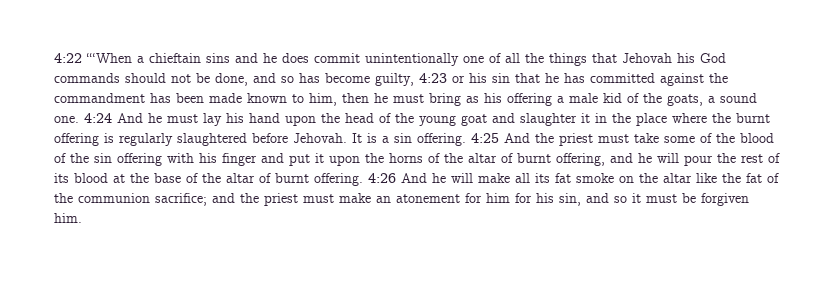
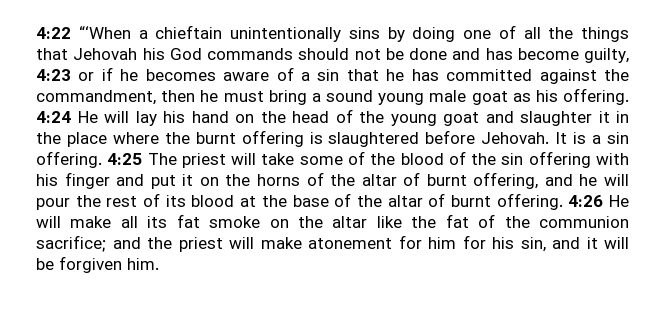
[206,53,459,66] sins and he does commit unintentionally -> [230,27,456,42] unintentionally sins by doing
[215,73,294,86] done, and so -> [409,48,481,60] done and
[469,73,487,83] his -> [101,67,310,81] if he becomes aware of a
[54,93,757,106] [54,113,198,123] commandment has been made known to him, then he must bring as his offering a male kid of the goats, a sound one. 4:24 And he must -> [36,88,630,105] [36,111,129,123] commandment, then he must bring a sound young male goat as his offering. 4:24 He will
[285,115,316,126] upon -> [235,114,254,123] on
[119,133,173,146] regularly -> (323, 138) none
[504,133,629,146] And the priest must -> [147,153,257,168] The priest will
[329,155,360,166] upon -> [199,177,219,186] on
[401,173,446,183] And he -> [609,195,629,207] He
[303,193,391,203] must make an -> [229,237,302,249] will make
[614,193,677,203] so it must -> [586,237,629,249] it will

